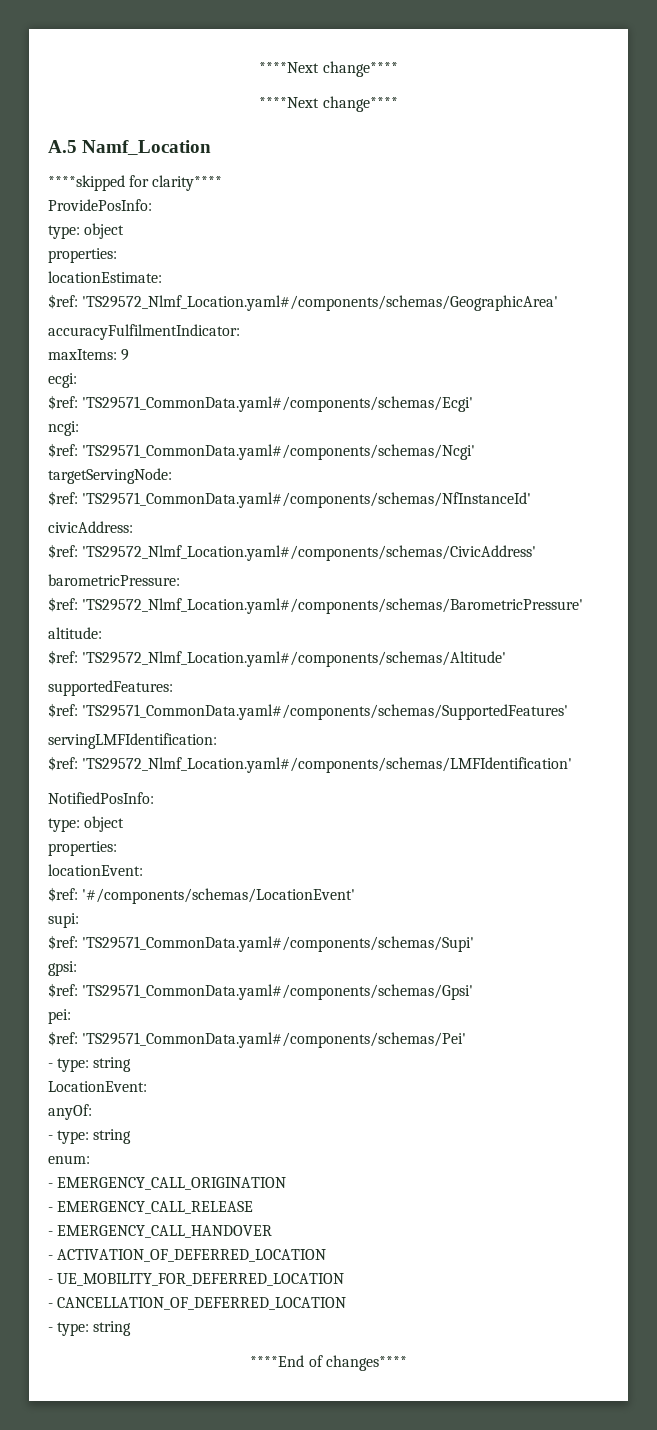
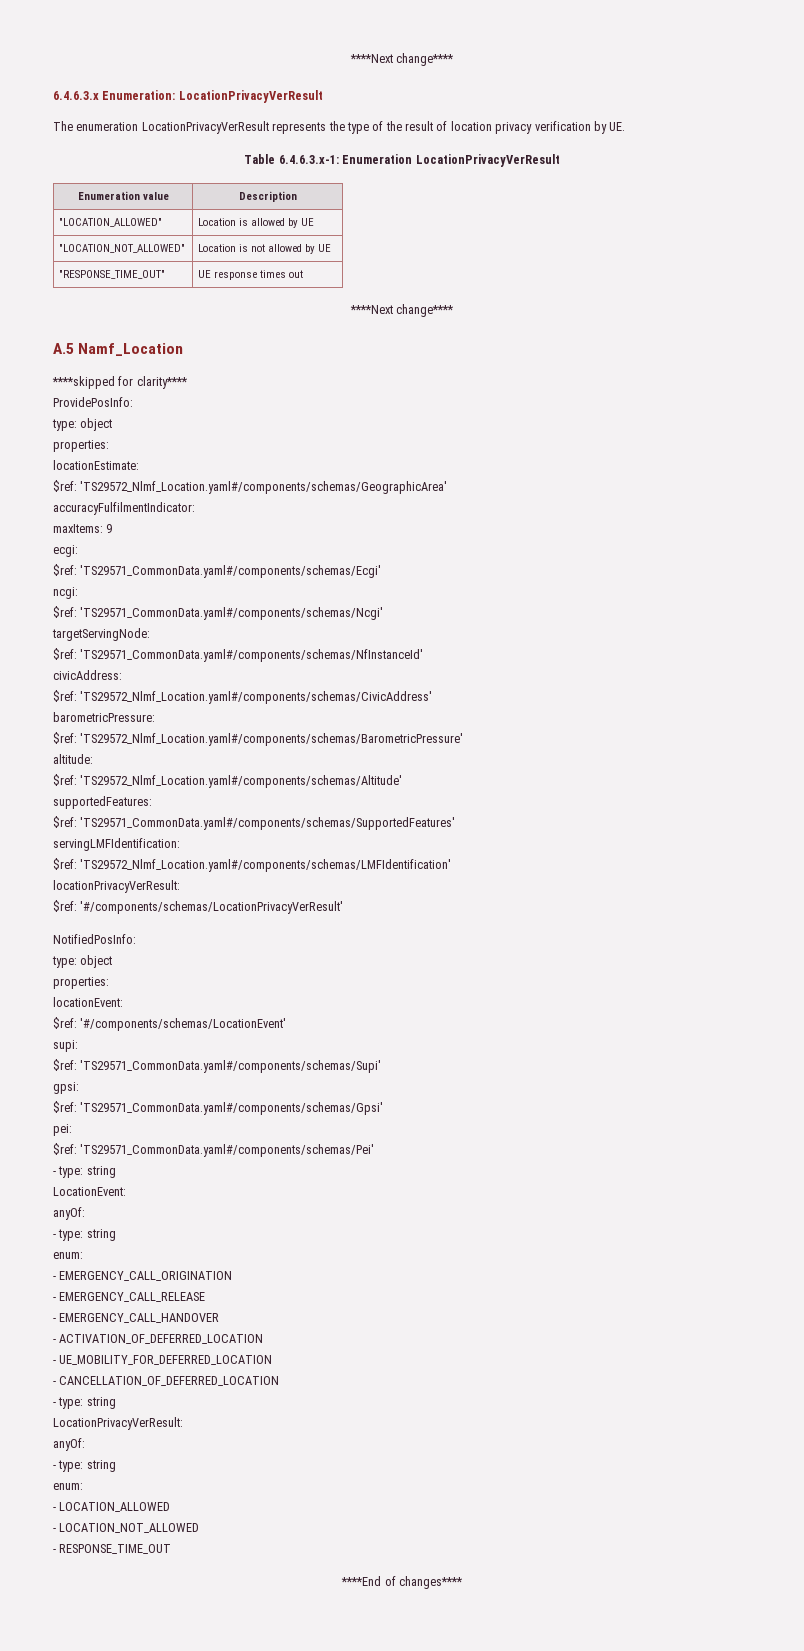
[259,61,398,77] ****Next change**** -> [349,53,455,66] [53,90,323,103] [53,121,626,134] [244,154,560,167] [77,191,169,200] [238,191,297,202] [59,218,163,227] [198,218,315,228] [59,244,186,253] [198,244,332,254] [59,270,166,279] [198,270,304,280] ****Next change**** // 6.4.6.3.x Enumeration: LocationPrivacyVerResult // The enumeration LocationPrivacyVerResult represents the type of the result of location privacy verification by UE. // Table 6.4.6.3.x-1: Enumeration LocationPrivacyVerResult // Enumeration value | Description // "LOCATION_ALLOWED" | Location is allowed by UE // "LOCATION_NOT_ALLOWED" | Location is not allowed by UE // "RESPONSE_TIME_OUT" | UE response times out
(573, 765) none -> [53,880,180,893] [53,900,344,914] // locationPrivacyVerResult: // $ref: '#/components/schemas/LocationPrivacyVerResult'
(132, 1328) none -> [53,1417,183,1430] [53,1438,85,1451] [53,1460,116,1472] [53,1483,83,1490] [53,1502,171,1512] [53,1523,200,1533] [53,1544,172,1554] // LocationPrivacyVerResult: // anyOf: // - type: string // enum: // - LOCATION_ALLOWED // - LOCATION_NOT_ALLOWED // - RESPONSE_TIME_OUT

